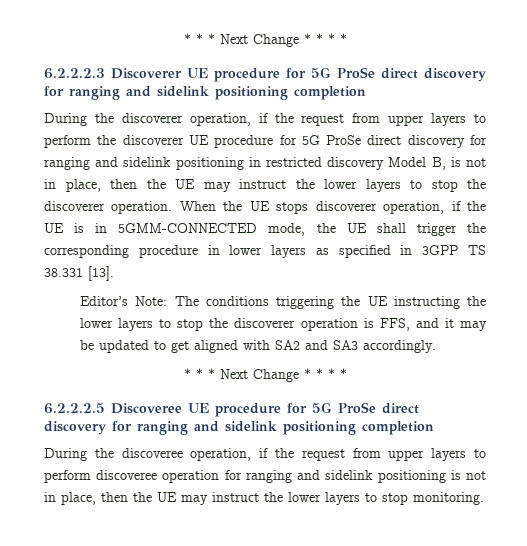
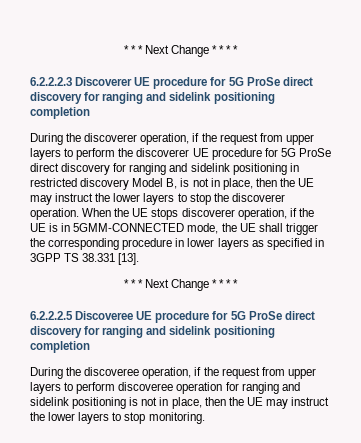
[79,296,487,309] [79,318,487,331] [79,340,436,353] // Editor’s Note: The conditions triggering the UE instructing the lower layers to stop the discoverer operation is FFS, and it may be updated to get aligned with SA2 and SA3 accordingly. -> (140, 259) none

